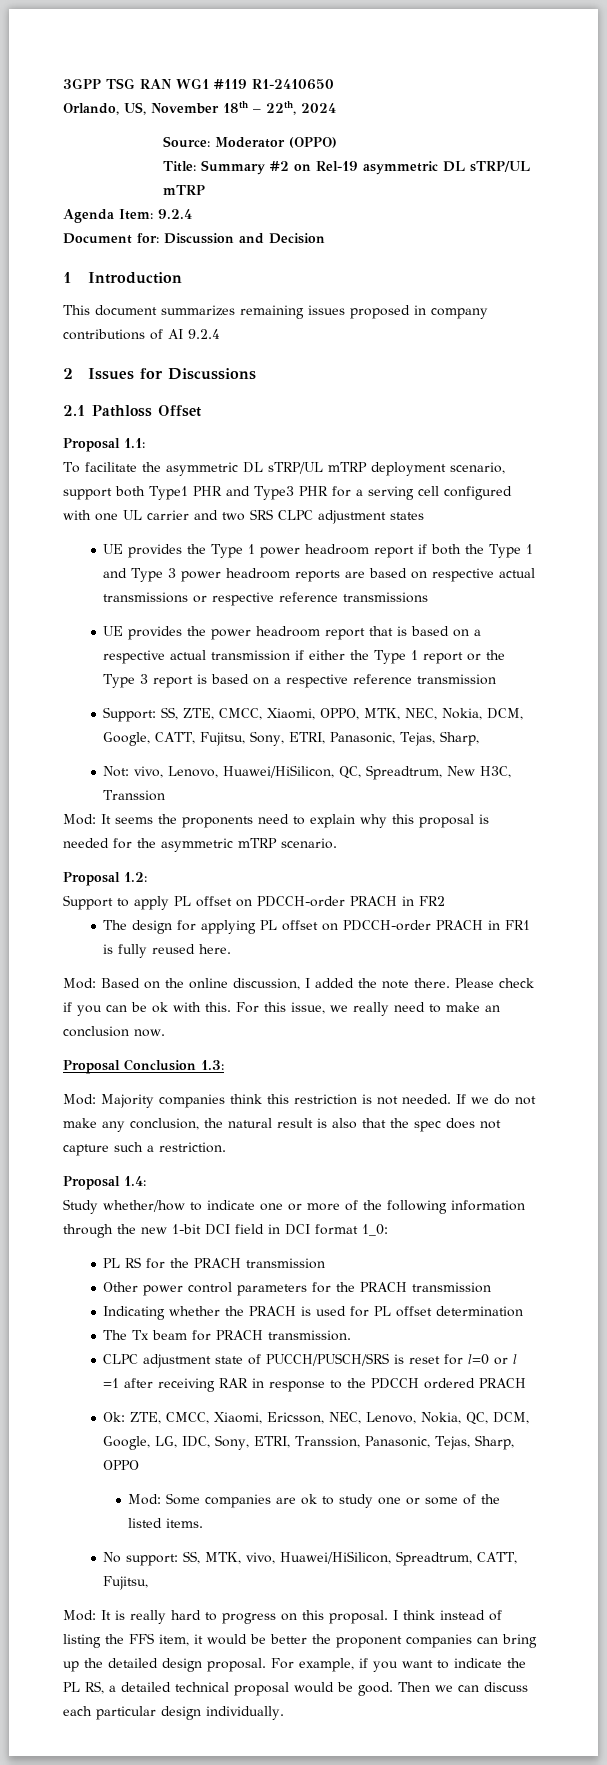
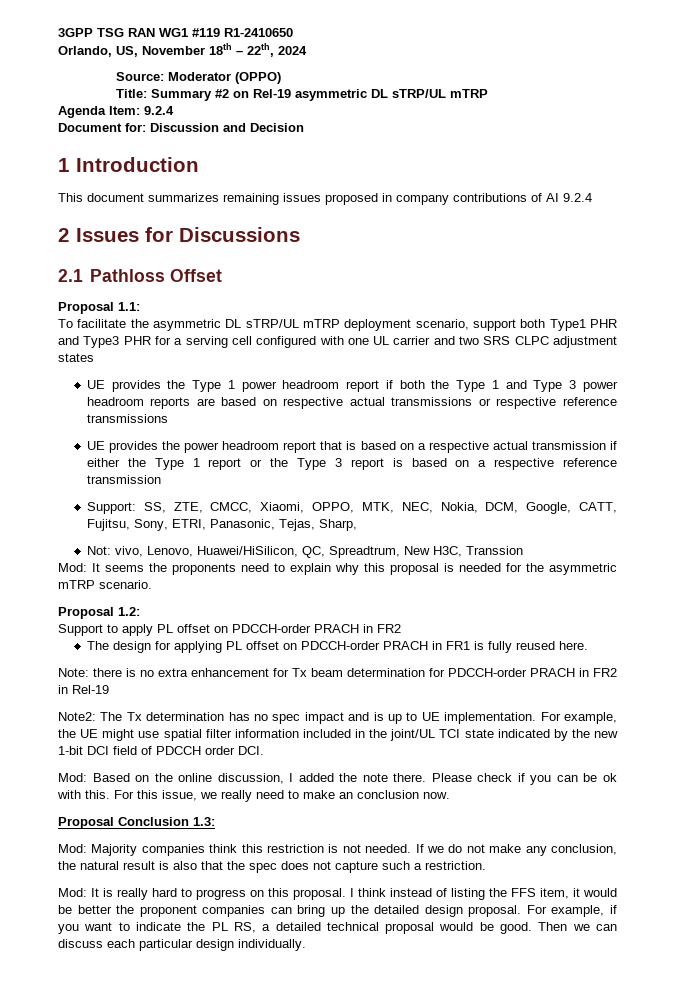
(232, 949) none -> [58,668,617,677] [58,685,109,694] [58,712,617,724] [58,729,618,741] [58,746,264,755] // Note: there is no extra enhancement for Tx beam determination for PDCCH-order PRACH in FR2 in Rel-19 // Note2: The Tx determination has no spec impact and is up to UE implementation. For example, the UE might use spatial filter information included in the joint/UL TCI state indicated by the new 1-bit DCI field of PDCCH order DCI.
[63,1176,146,1190] [63,1199,525,1214] [63,1224,388,1238] [103,1257,326,1269] [103,1282,492,1296] [103,1306,524,1320] [103,1330,352,1341] [103,1353,518,1368] [103,1378,527,1392] [103,1412,530,1425] [103,1435,515,1450] [103,1460,140,1470] [128,1493,501,1508] [128,1518,204,1528] [103,1551,518,1566] [103,1576,149,1590] // Proposal 1.4: // Study whether/how to indicate one or more of the following information through the new 1-bit DCI field in DCI format 1_0: // PL RS for the PRACH transmission // Other power control parameters for the PRACH transmission // Indicating whether the PRACH is used for PL offset determination // The Tx beam for PRACH transmission. // CLPC adjustment state of PUCCH/PUSCH/SRS is reset for l=0 or l =1 after receiving RAR in response to the PDCCH ordered PRACH // Ok: ZTE, CMCC, Xiaomi, Ericsson, NEC, Lenovo, Nokia, QC, DCM, Google, LG, IDC, Sony, ETRI, Transsion, Panasonic, Tejas, Sharp, OPPO // Mod: Some companies are ok to study one or some of the listed items. // No support: SS, MTK, vivo, Huawei/HiSilicon, Spreadtrum, CATT, Fujitsu, -> (486, 865) none

